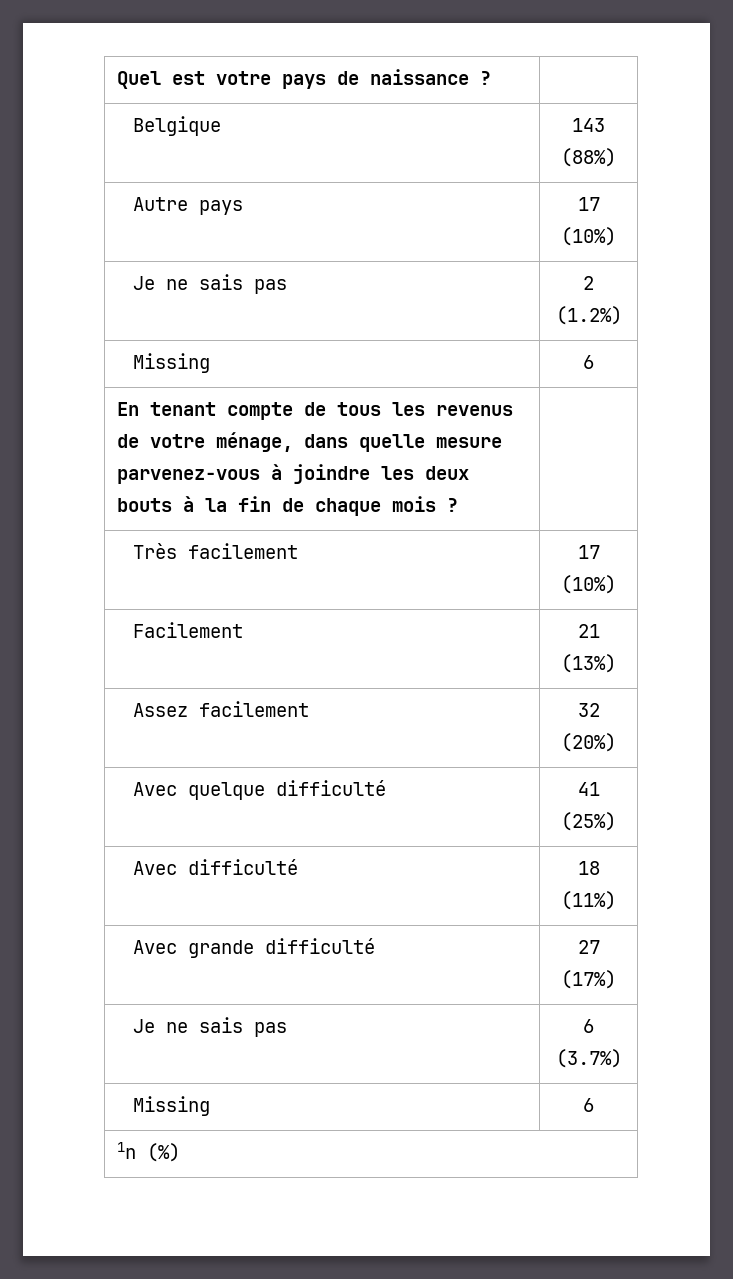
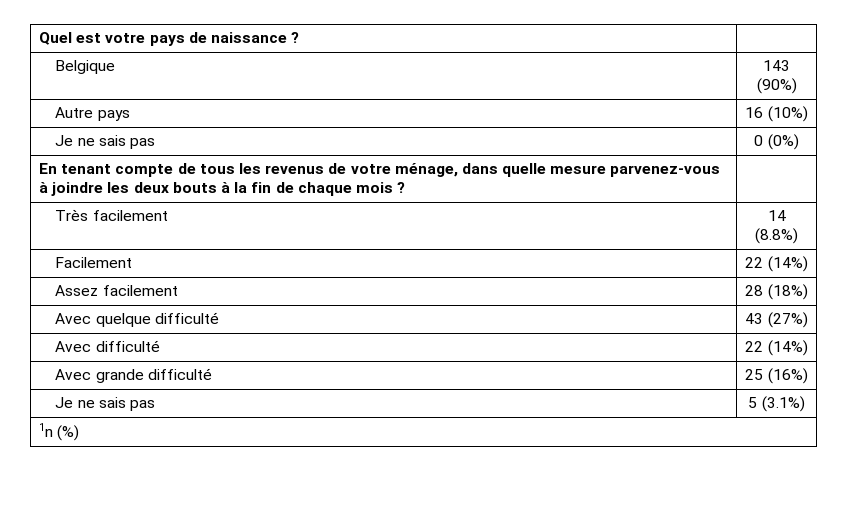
[561,148,616,167] (88%) -> [756,78,797,94] (90%)
[577,197,600,211] 17 -> [745,107,764,118] 16
[583,276,594,290] [555,306,622,325] [132,353,210,373] [583,355,594,369] 2 (1.2%) // Missing | 6 -> [754,134,799,150] 0 (0%)
[577,545,600,559] [561,575,616,594] 17 (10%) -> [767,210,786,221] [755,228,798,244] 14 (8.8%)
[577,624,600,638] [561,654,616,673] 21 (13%) -> [745,256,808,272] 22 (14%)
[577,703,600,717] [561,733,616,752] 32 (20%) -> [745,284,808,300] 28 (18%)
[577,782,600,796] [561,812,616,831] 41 (25%) -> [745,312,808,328] 43 (27%)
[577,861,600,875] [561,891,616,910] 18 (11%) -> [745,340,808,356] 22 (14%)
[577,940,600,954] [561,970,616,989] [132,1017,287,1037] [583,1019,594,1033] [555,1049,622,1068] [132,1096,210,1116] [583,1098,594,1112] 27 (17%) // Je ne sais pas | 6 (3.7%) // Missing | 6 -> [745,368,808,384] [55,397,155,411] [748,396,805,412] 25 (16%) // Je ne sais pas | 5 (3.1%)

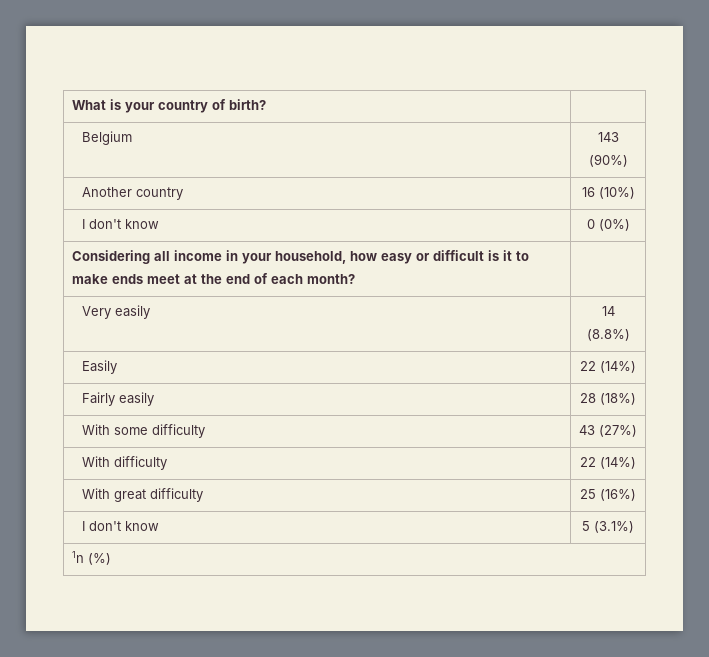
[39,32,300,46] [55,60,116,74] Quel est votre pays de naissance ? | // Belgique -> [71,99,266,113] [81,131,132,145] What is your country of birth? | // Belgium
[55,107,130,121] Autre pays -> [81,187,183,200] Another country
[55,135,155,149] [754,134,799,150] [39,163,721,177] [39,182,406,196] [55,209,168,221] Je ne sais pas | 0 (0%) // En tenant compte de tous les revenus de votre ménage, dans quelle mesure parvenez-vous à joindre les deux bouts à la fin de chaque mois ? | // Très facilement -> [81,219,159,229] [586,219,630,231] [71,250,529,264] [71,273,355,284] [81,305,150,319] I don't know | 0 (0%) // Considering all income in your household, how easy or difficult is it to make ends meet at the end of each month? | // Very easily
[55,257,133,268] [745,256,808,272] [55,285,178,296] Facilement | 22 (14%) // Assez facilement -> [81,360,117,374] [580,361,636,373] [81,392,154,406] Easily | 22 (14%) // Fairly easily
[55,312,219,327] Avec quelque difficulté -> [81,424,205,438] With some difficulty
[55,340,160,352] [745,340,808,356] [55,368,212,383] Avec difficulté | 22 (14%) // Avec grande difficulté -> [81,456,167,470] [580,457,636,469] [81,488,203,502] With difficulty | 22 (14%) // With great difficulty
[55,397,155,411] Je ne sais pas -> [81,521,159,531] I don't know

